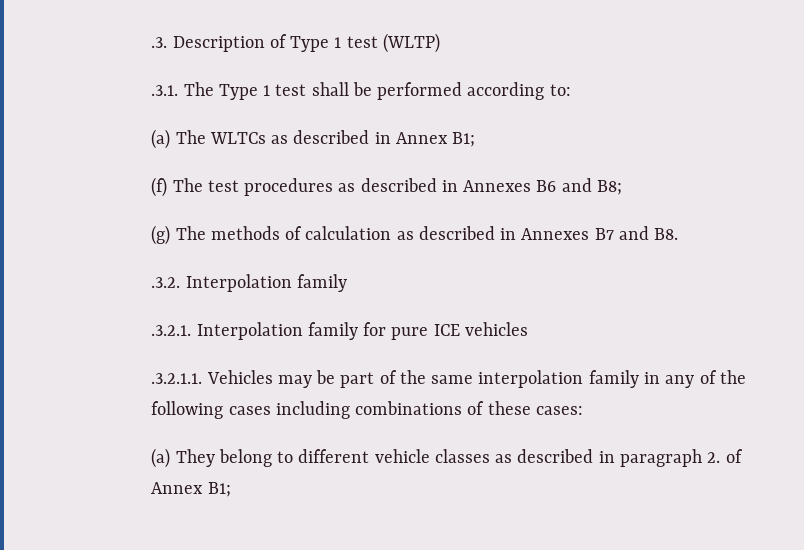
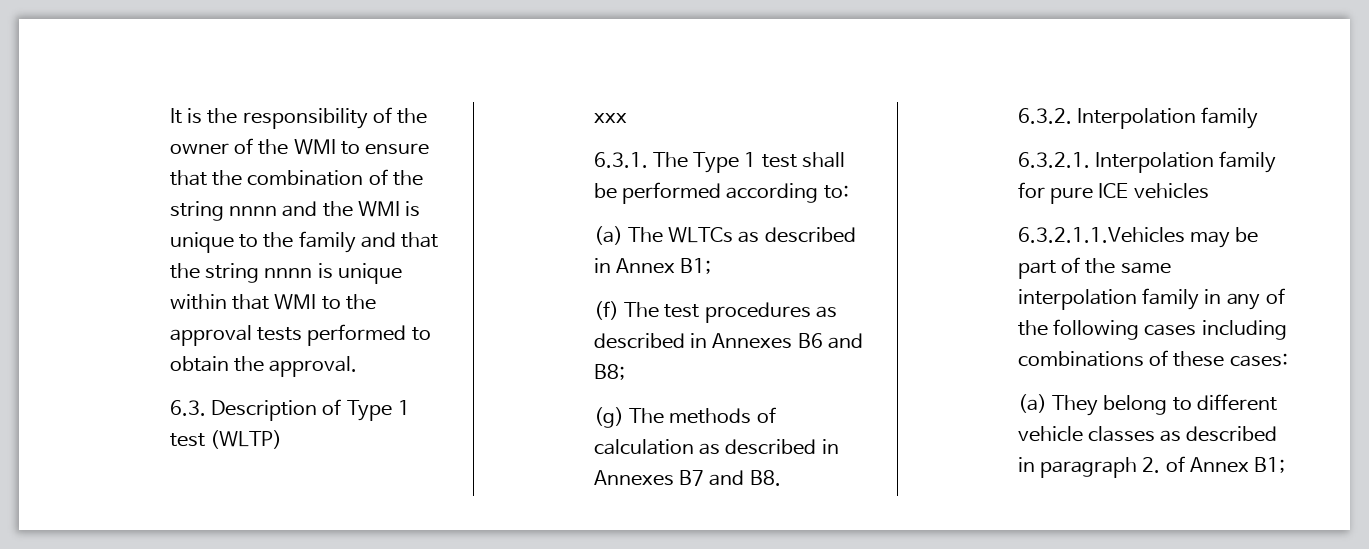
[151,37,168,48] .3. -> [169,107,428,129] [169,138,430,155] [169,169,423,186] [169,201,421,221] [169,231,439,253] [169,263,402,284] [169,294,376,310] [169,324,431,346] [169,356,358,377] [169,400,206,416] It is the responsibility of the owner of the WMI to ensure that the combination of the string nnnn and the WMI is unique to the family and that the string nnnn is unique within that WMI to the approval tests performed to obtain the approval. // 6.3.
[151,85,179,96] .3.1. -> [593,113,627,123] [593,152,648,168] xxx // 6.3.1.
[151,277,181,288] .3.2. -> [1017,108,1072,124] 6.3.2.
[151,325,192,336] .3.2.1. -> [1017,152,1090,168] 6.3.2.1.
[151,370,273,384] .3.2.1.1. Vehicles -> [1017,227,1185,243] 6.3.2.1.1.Vehicles

